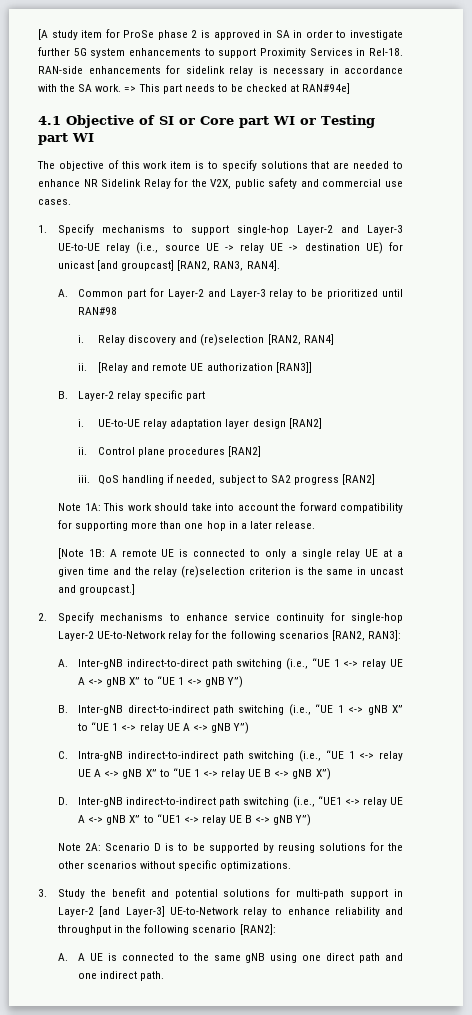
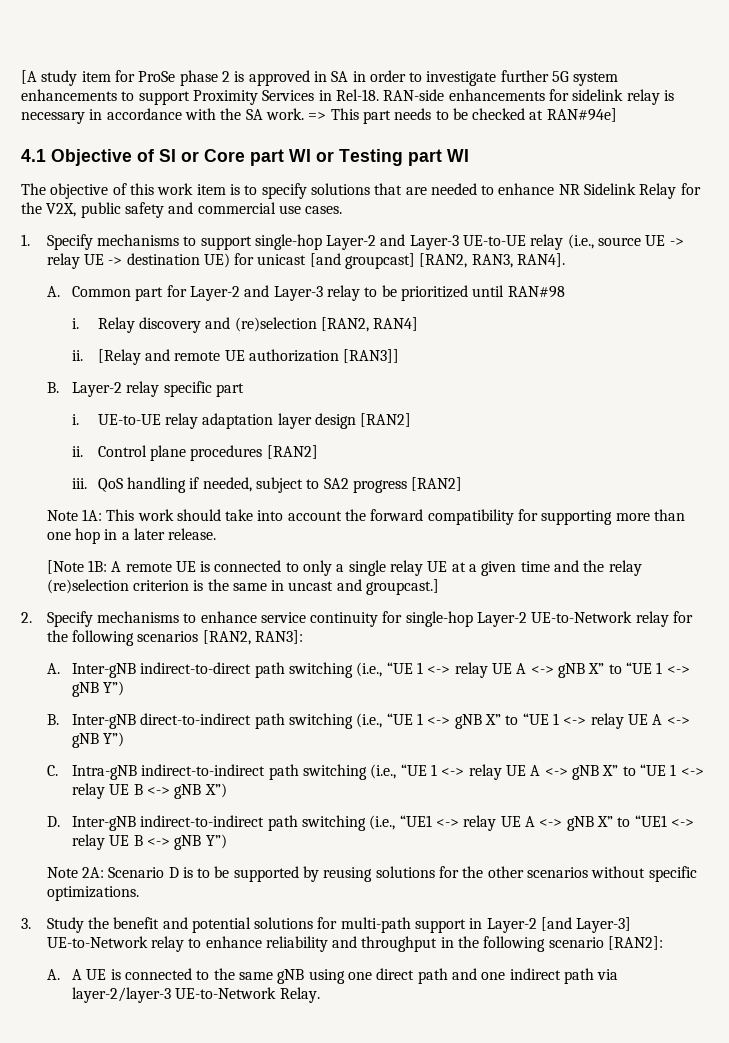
[140,971,165,981] path. -> [563,968,619,984] [72,987,320,1003] path via layer-2/layer-3 UE-to-Network Relay.

